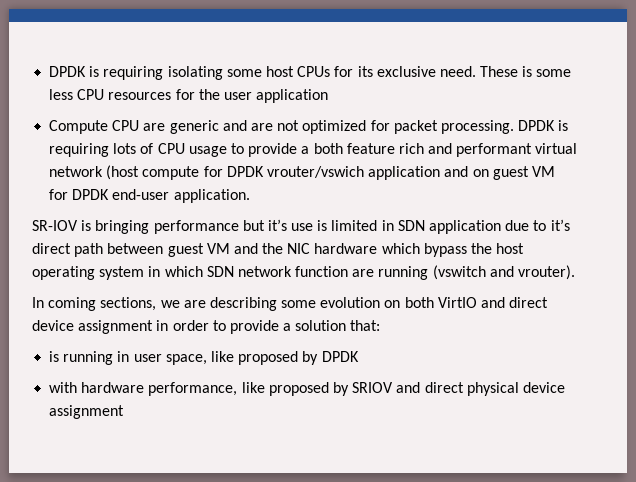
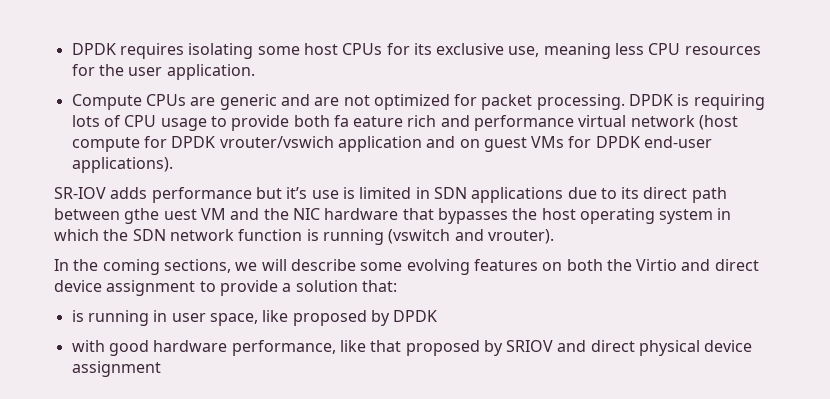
[49,66,164,80] DPDK is requiring -> [71,43,184,59] DPDK requires
[439,66,572,77] need. These is some -> [508,43,611,59] use, meaning
[256,89,329,103] application -> [166,64,255,80] application.
[112,120,140,131] CPU -> [145,94,186,106] CPUs
[301,143,395,154] a both feature -> [293,115,404,127] both fa eature
[456,143,533,157] performant -> [474,115,575,131] performance
[531,166,555,177] VM -> [531,136,565,148] VMs
[173,189,250,203] application. -> [71,157,173,173] applications).
[81,220,150,234] is bringing -> [110,187,148,199] adds
[429,220,502,234] application -> [471,187,564,203] applications
[550,219,570,231] it’s -> [621,187,640,199] its
[167,243,204,257] guest -> [124,208,197,224] gthe uest
[381,243,467,257] which bypass -> [402,208,508,224] that bypasses
(203, 271) none -> [103,229,129,241] the
[352,269,375,277] are -> [306,229,319,241] is
(44, 302) none -> [73,259,99,271] the
[183,297,477,311] are describing some evolution on both VirtIO -> [261,259,678,275] will describe some evolving features on both the Virtio
[156,320,209,331] in order -> (196, 288) none
(78, 387) none -> [108,340,149,356] good
(265, 387) none -> [370,340,402,352] that

